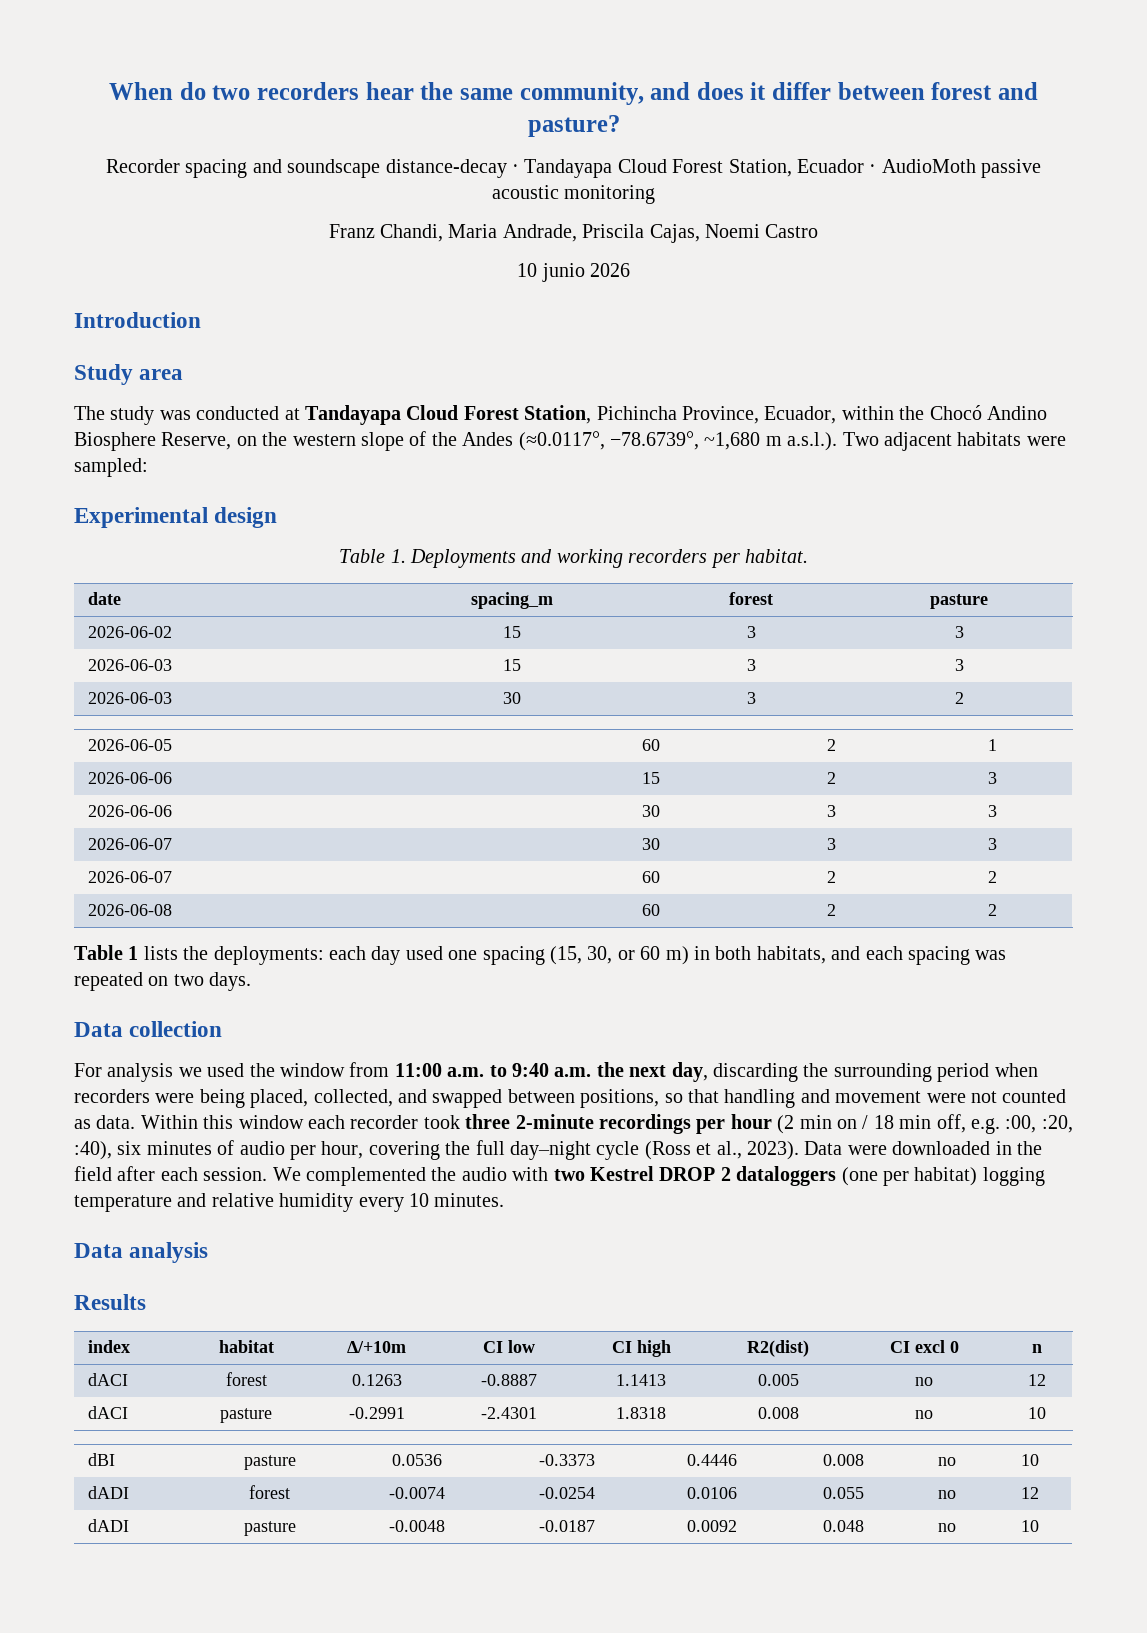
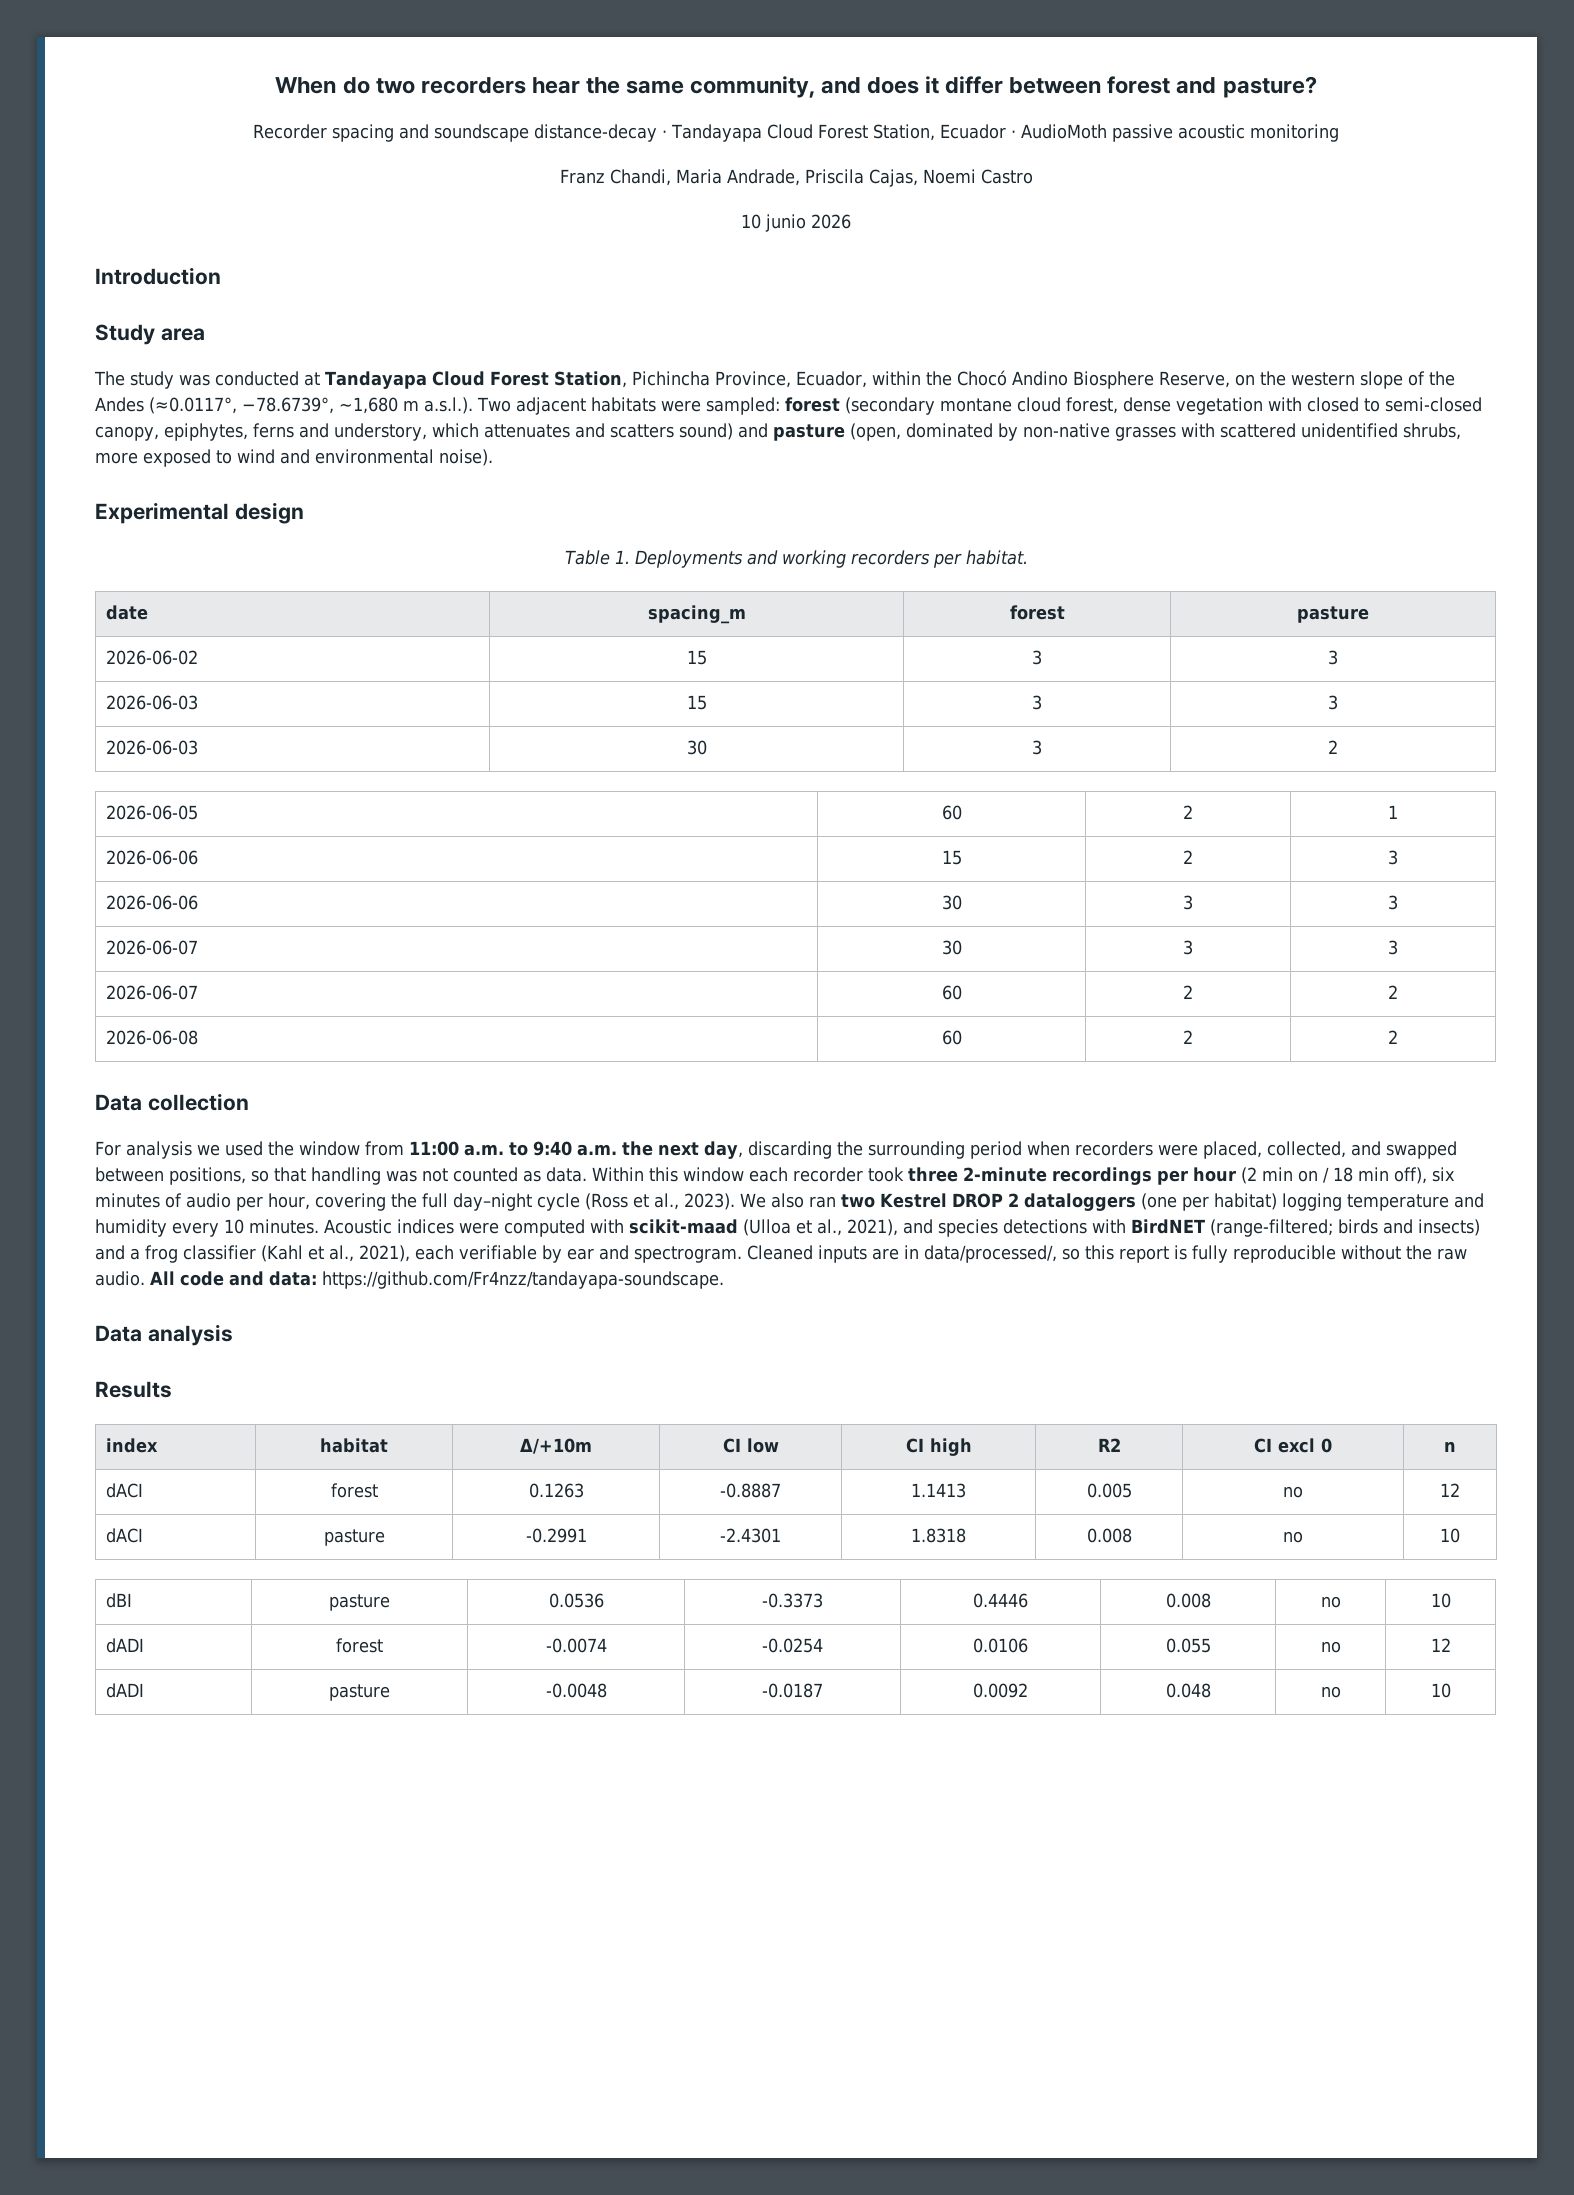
(148, 467) none -> [784,397,1482,415] [95,423,1461,441] [95,449,493,467] forest (secondary montane cloud forest, dense vegetation with closed to semi-closed canopy, epiphytes, ferns and understory, which attenuates and scatters sound) and pasture (open, dominated by non-native grasses with scattered unidentified shrubs, more exposed to wind and environmental noise).
[74,945,1007,965] [74,972,252,991] // Table 1 lists the deployments: each day used one spacing (15, 30, or 60 m) in both habitats, and each spacing was repeated on two days. -> (1398, 1037) none
[199,1089,245,1108] being -> (1198, 1150) none
[800,1089,966,1103] and movement were -> [386,1170,417,1182] was
[936,1114,1073,1134] [74,1141,112,1160] off, e.g. :00, :20, :40), -> [1394,1167,1427,1184] off),
[804,1141,1042,1155] [74,1166,549,1186] Data were downloaded in the field after each session. We complemented the audio with -> [739,1193,836,1208] We also ran
[211,1193,274,1207] relative -> (1484, 1200) none
(505, 1200) none -> [324,1219,1480,1237] [95,1245,1467,1263] [95,1271,724,1289] Acoustic indices were computed with scikit-maad (Ulloa et al., 2021), and species detections with BirdNET (range-filtered; birds and insects) and a frog classifier (Kahl et al., 2021), each verifiable by ear and spectrogram. Cleaned inputs are in data/processed/, so this report is fully reproducible without the raw audio. All code and data: https://github.com/Fr4nzz/tandayapa-soundscape.
[747,1340,809,1357] R2(dist) -> [1097,1438,1121,1452] R2

